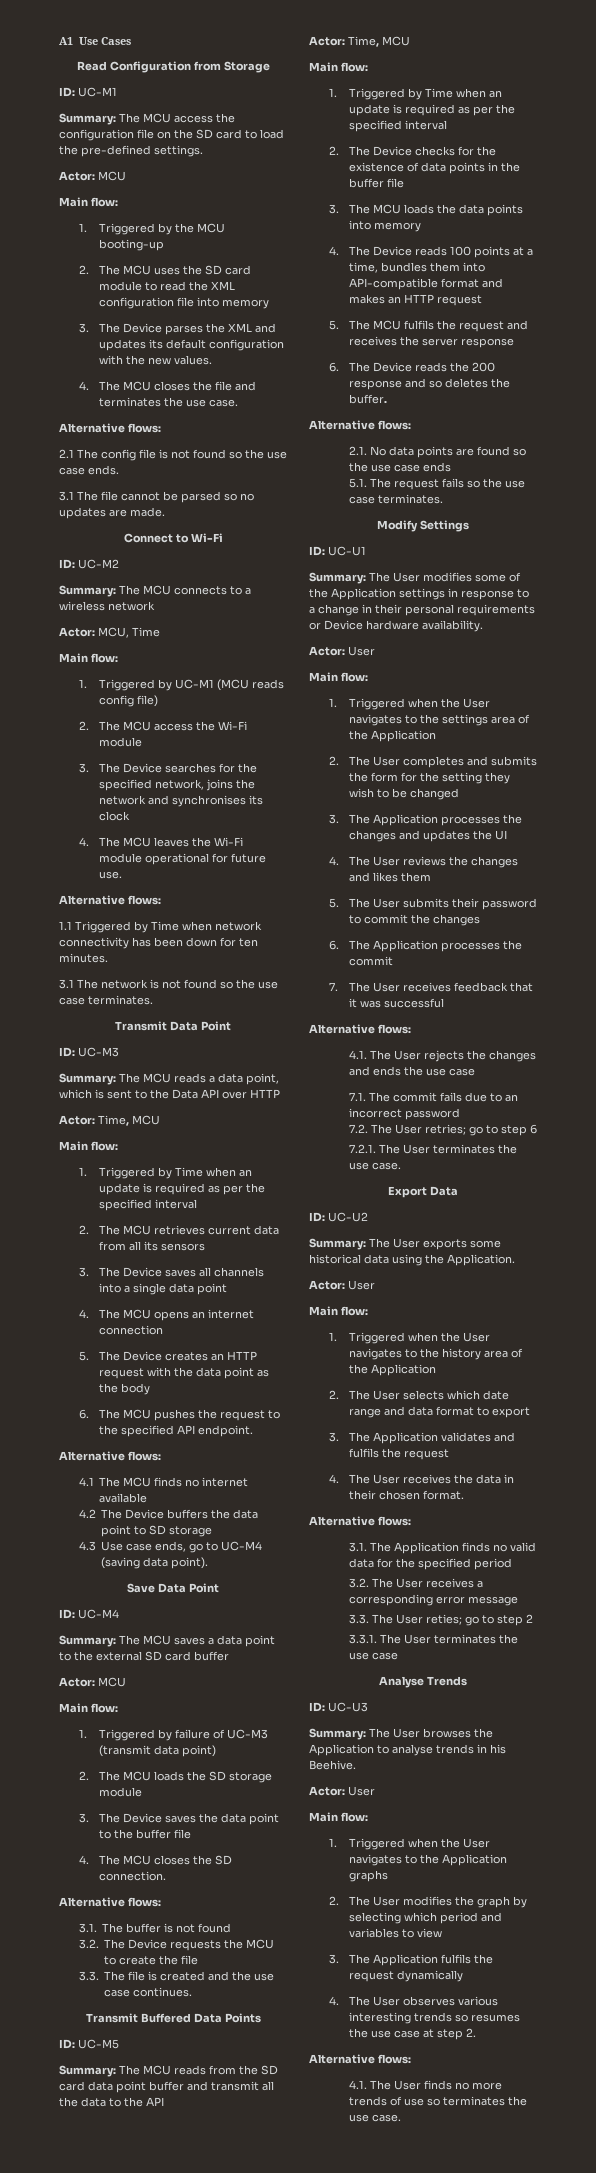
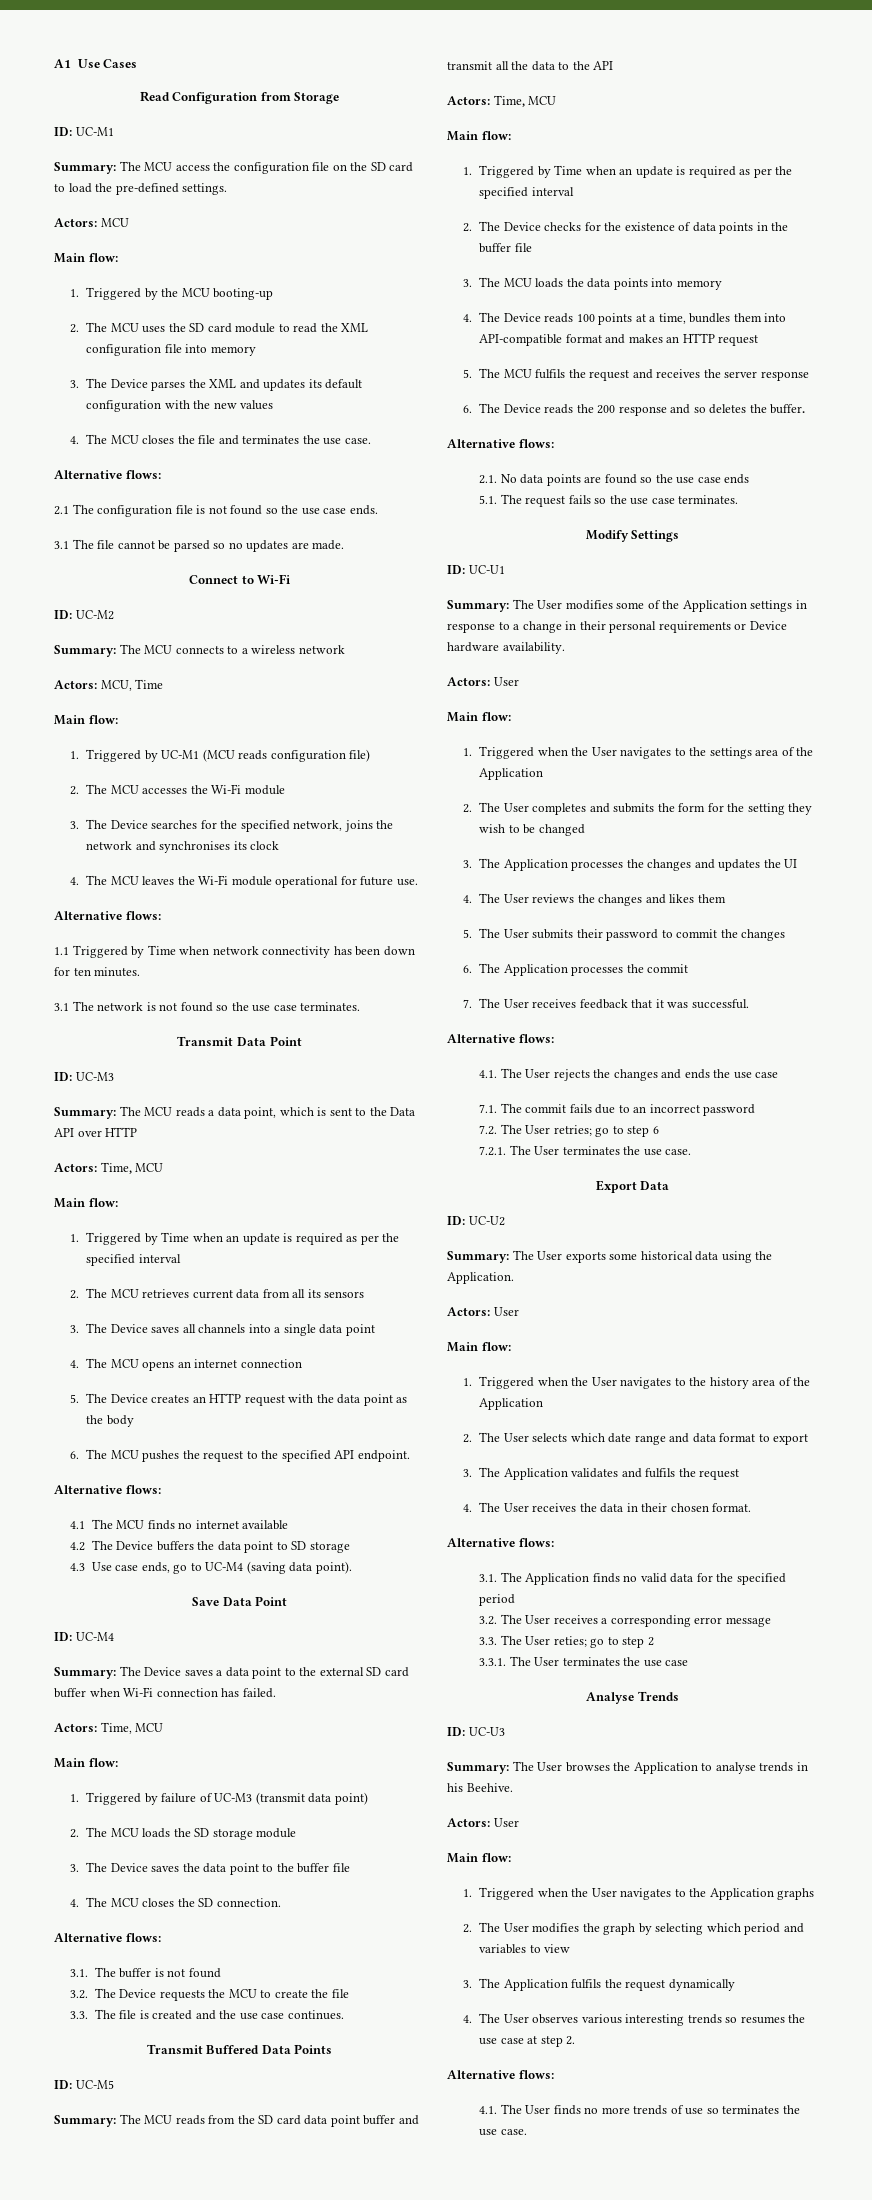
[59,171,95,181] Actor: -> [54,218,97,227] Actors:
[173,355,212,365] values. -> [240,400,274,410] values
[101,449,136,461] config -> [97,505,173,517] configuration
[59,627,95,637] Actor: -> [54,680,97,689] Actors:
[98,695,134,707] config -> [270,750,346,762] configuration
[153,723,193,731] access -> [142,788,188,794] accesses
[59,1115,95,1125] Actor: -> [54,1163,97,1172] Actors:
[143,1635,171,1645] MCU -> [144,1667,182,1676] Device
[59,1677,95,1687] // Actor: -> [89,1687,276,1698] [54,1722,132,1734] when Wi-Fi connection has failed. // Actors: Time,
[309,36,345,46] Actor: -> [447,96,490,105] Actors:
[309,646,345,656] Actor: -> [447,677,490,686] Actors:
[383,998,444,1008] successful -> [691,999,749,1009] successful.
[309,1280,345,1290] Actor: -> [447,1307,490,1316] Actors:
[309,1786,345,1796] Actor: -> [447,1818,490,1827] Actors:

